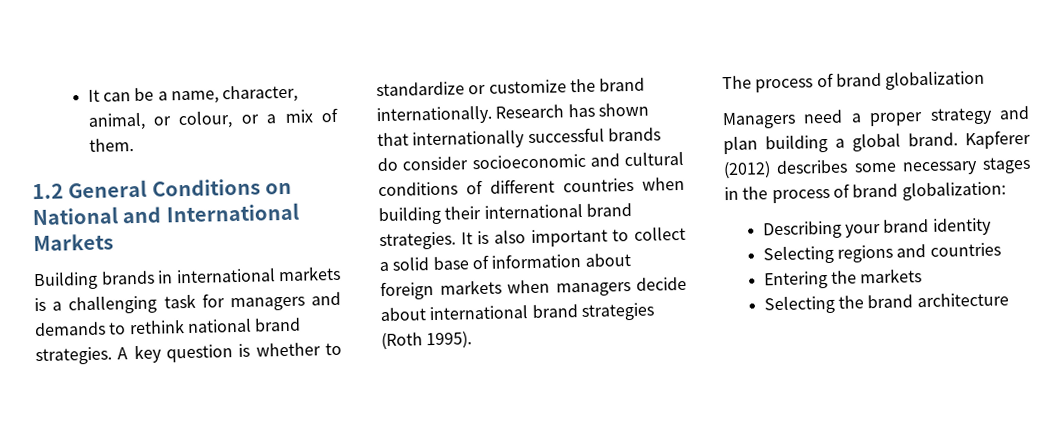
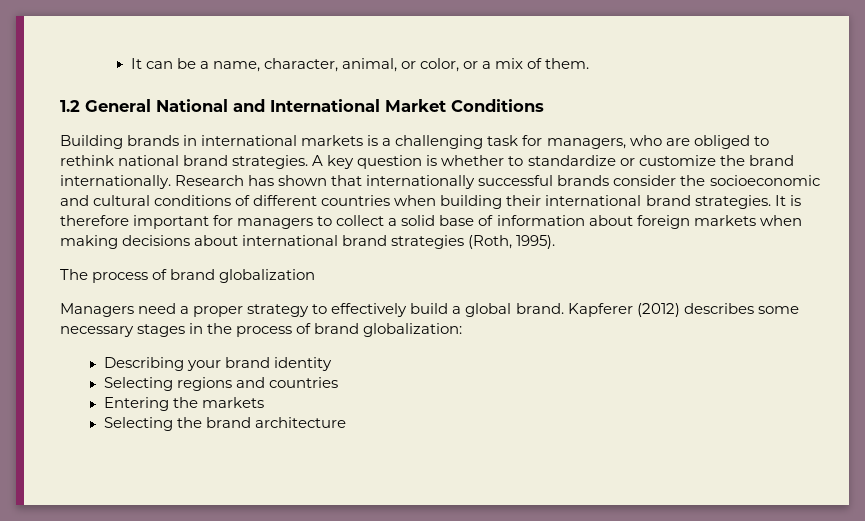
[178,111,234,130] colour, -> [420,58,460,72] color,
[151,178,293,197] Conditions on -> (151, 105) none
[33,233,114,252] Markets -> [385,99,544,112] Market Conditions
[229,291,342,312] [34,321,106,337] managers and demands -> [546,135,750,149] managers, who are obliged
[377,156,469,172] do consider -> [613,175,706,186] consider the
[494,228,608,248] also important -> [60,215,314,229] therefore important for managers
[555,276,687,297] managers decide -> [60,235,191,249] making decisions
[381,332,423,351] (Roth -> [468,235,513,249] (Roth,
[999,105,1030,120] [723,135,828,155] and plan building -> [312,303,449,317] to effectively build

